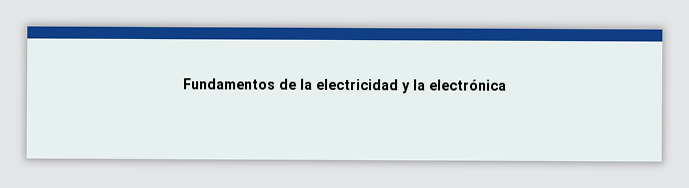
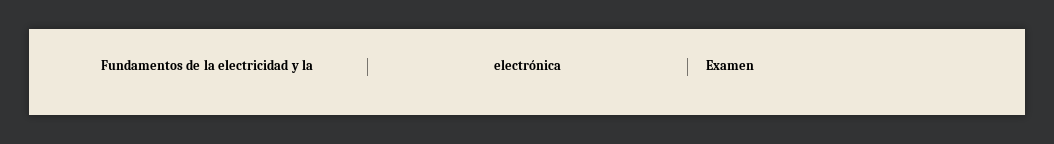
(507, 85) none -> [706,60,754,70] // Examen

